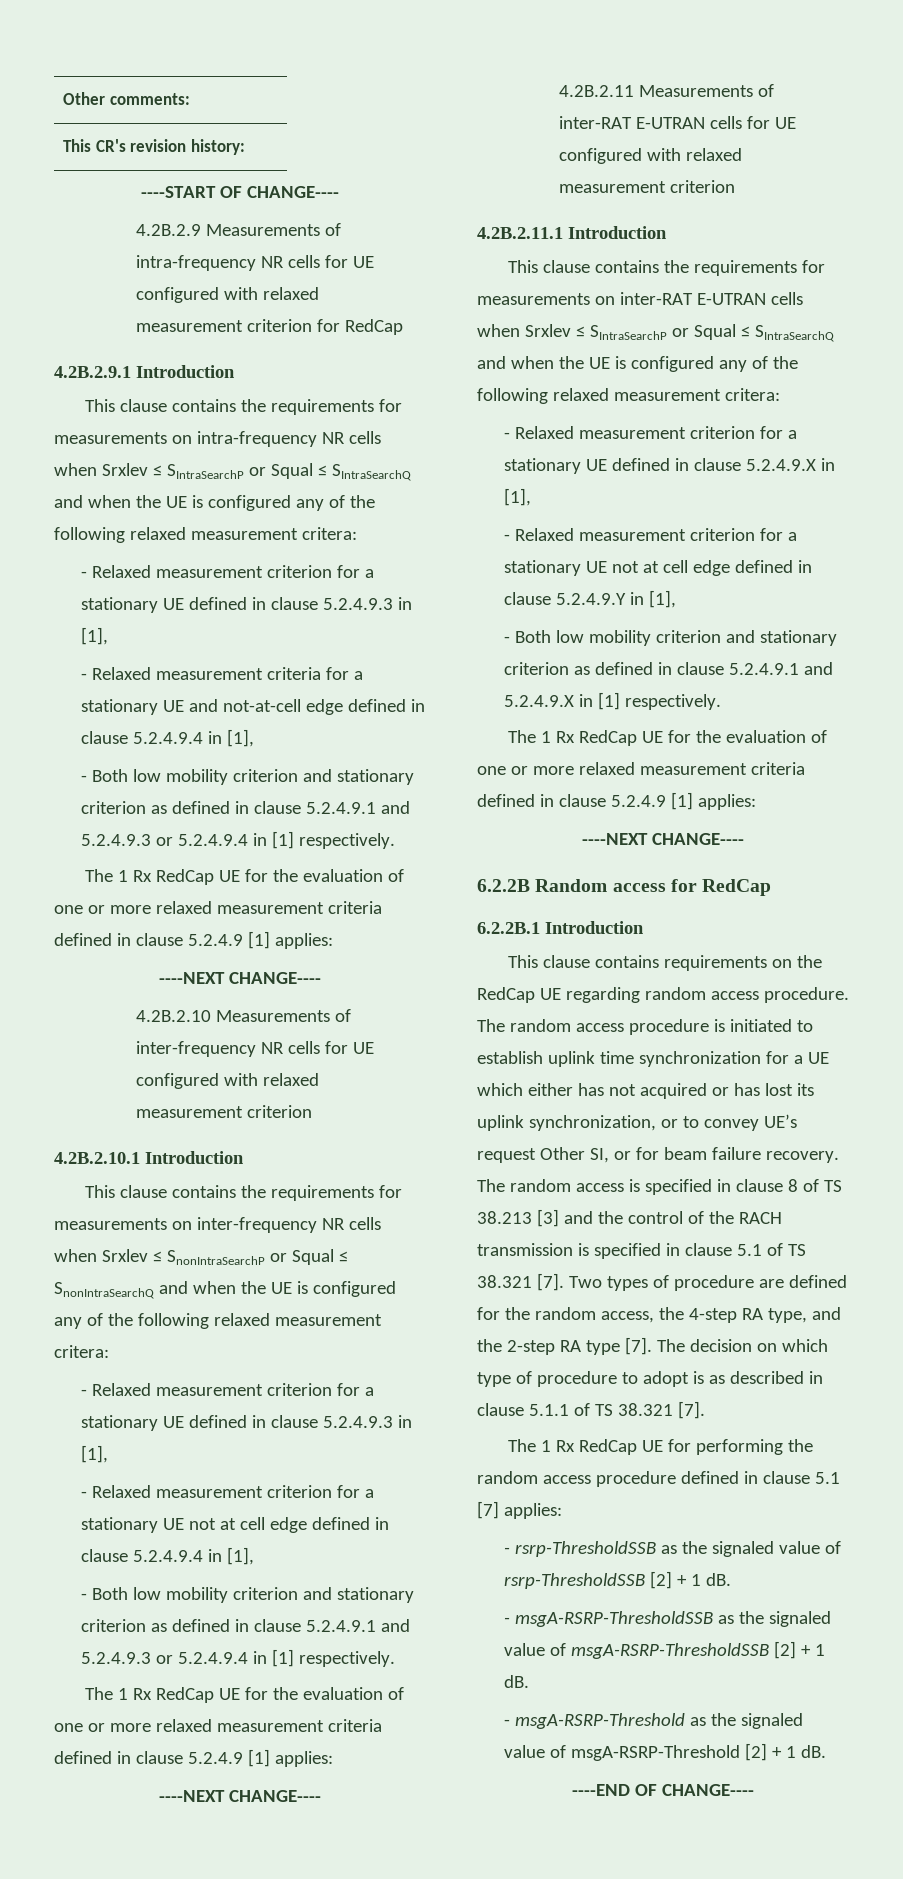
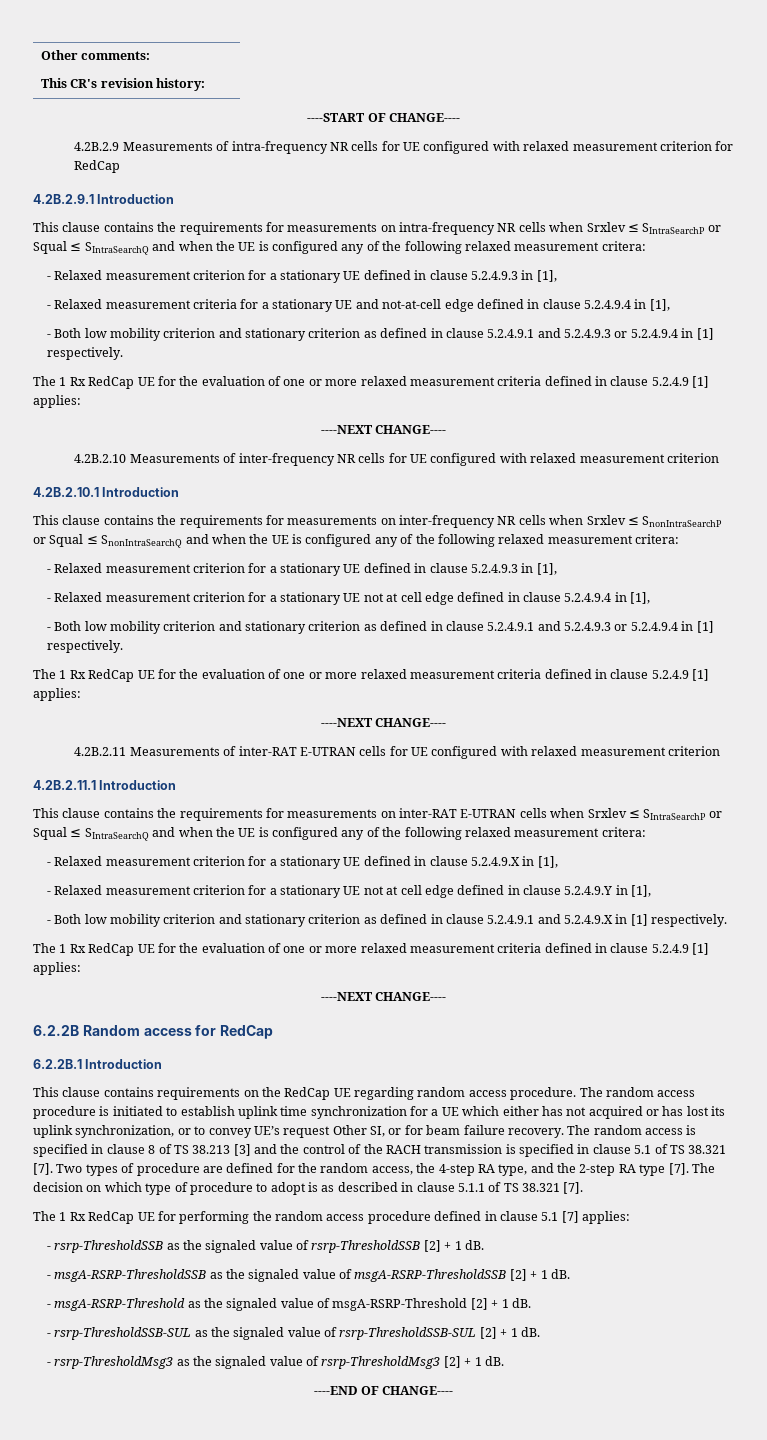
(827, 1751) none -> [46,1327,540,1340] [46,1356,504,1369] // - rsrp-ThresholdSSB-SUL as the signaled value of rsrp-ThresholdSSB-SUL [2] + 1 dB. // - rsrp-ThresholdMsg3 as the signaled value of rsrp-ThresholdMsg3 [2] + 1 dB.

